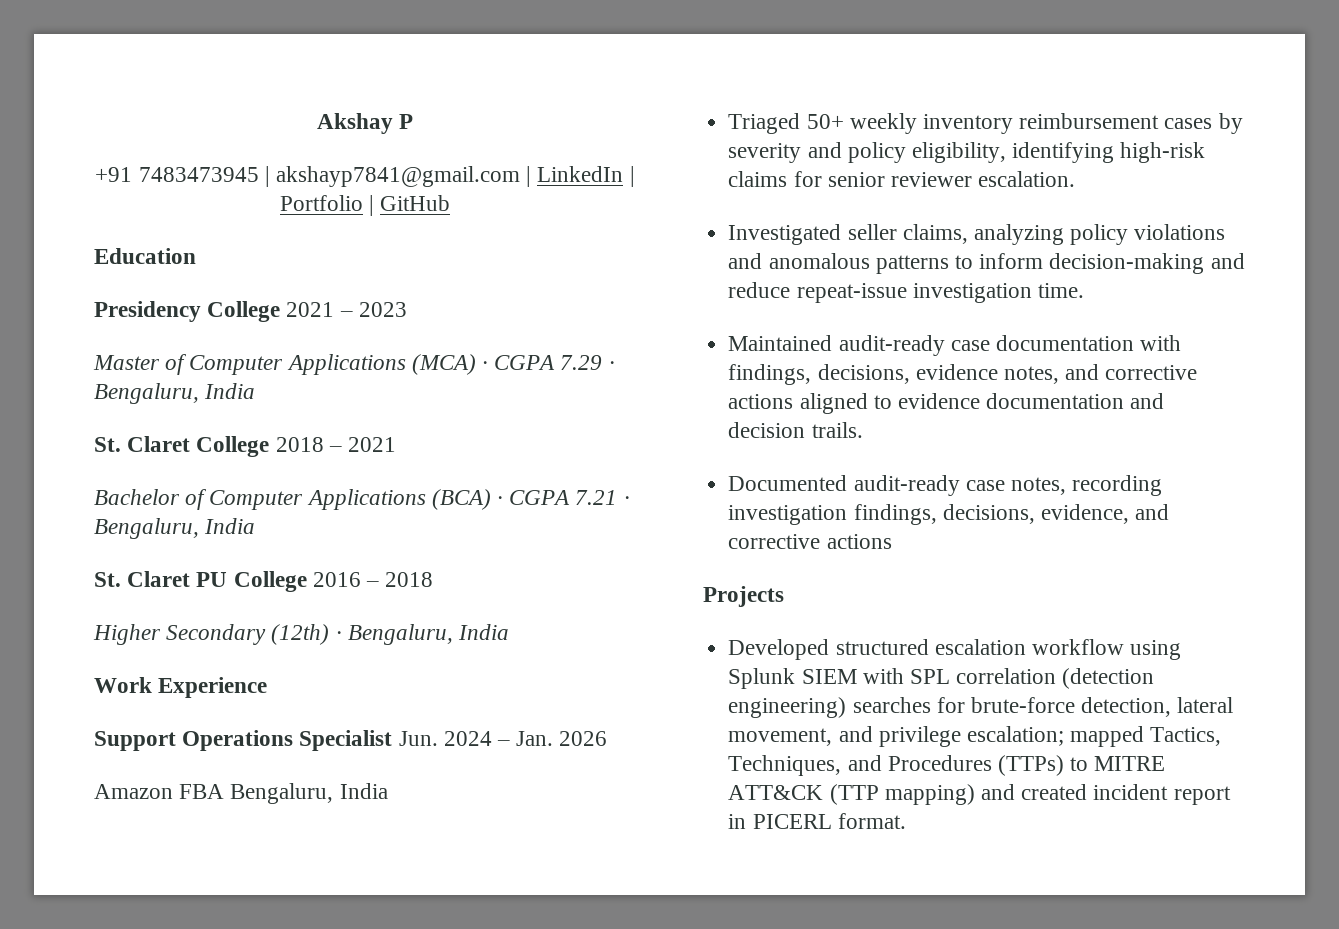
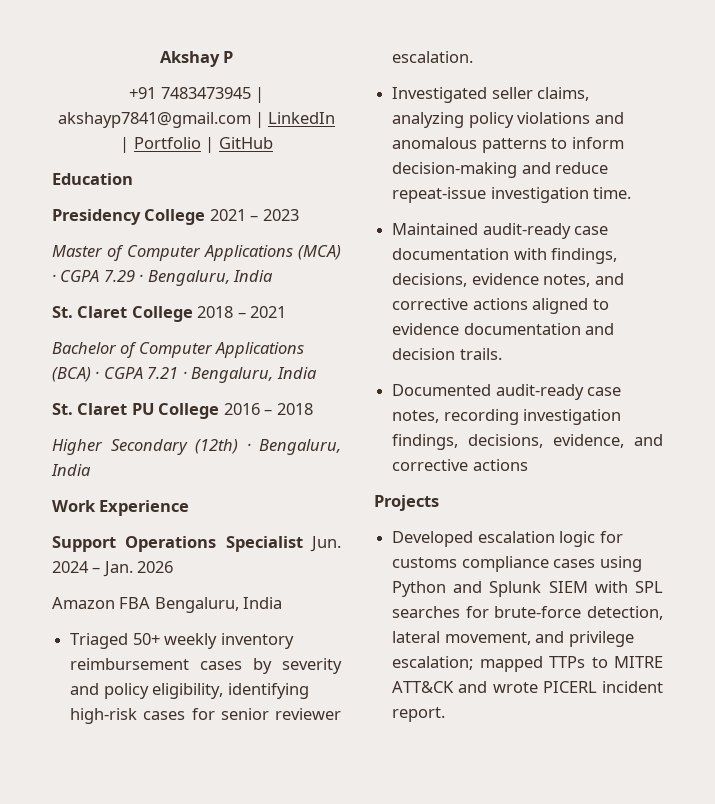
[728,171,788,187] claims -> [143,711,186,720] cases
[835,639,1182,660] structured escalation workflow using -> [477,531,623,547] [392,556,642,572] [392,581,483,597] escalation logic for customs compliance cases using Python and
[956,668,1155,689] [728,697,847,718] correlation (detection engineering) -> (663, 587) none
[1150,727,1222,746] [728,755,1166,776] [728,784,1231,805] [728,813,906,829] Tactics, Techniques, and Procedures (TTPs) to MITRE ATT&CK (TTP mapping) and created incident report in PICERL format. -> [549,656,663,668] [392,681,663,693] [392,707,446,722] TTPs to MITRE ATT&CK and wrote PICERL incident report.

